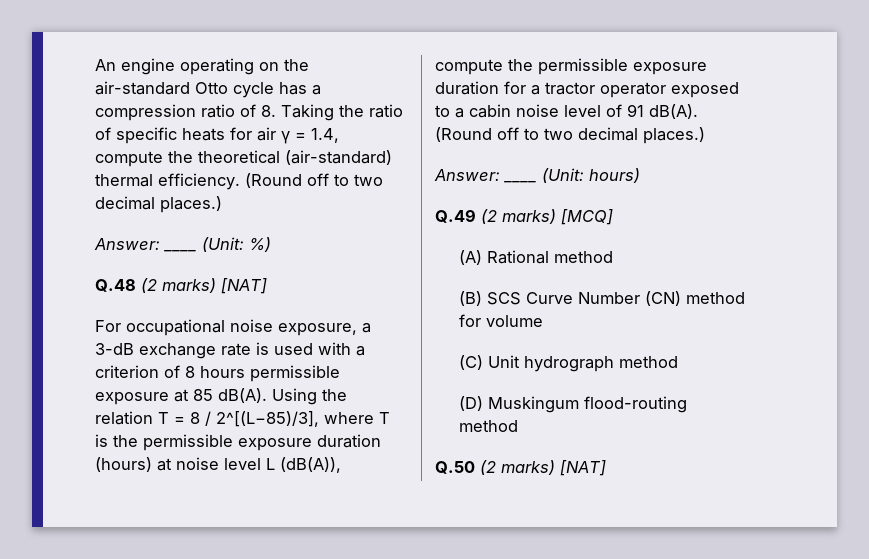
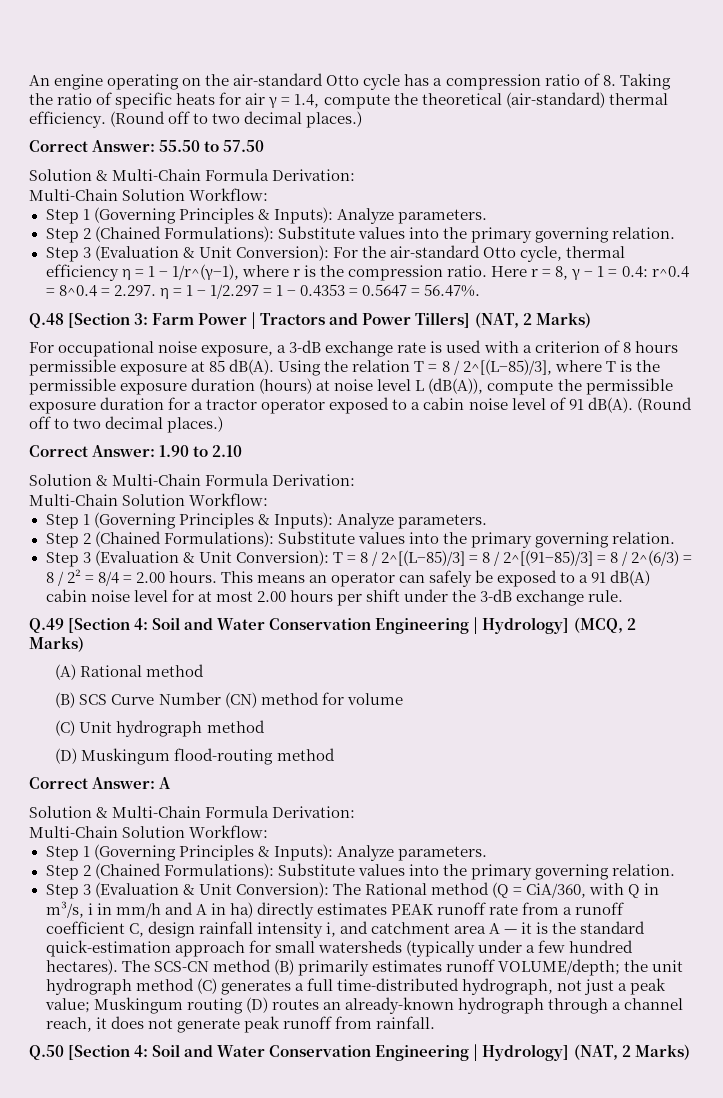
[94,238,160,250] [164,237,271,252] [95,278,267,294] Answer: ____ (Unit: %) // Q.48 (2 marks) [NAT] -> [29,140,265,152] [29,169,356,181] [29,188,269,201] [45,207,487,224] [45,226,675,243] [45,245,626,262] [45,264,689,281] [45,284,481,300] [29,312,591,329] Correct Answer: 55.50 to 57.50 // Solution & Multi-Chain Formula Derivation: // Multi-Chain Solution Workflow: // Step 1 (Governing Principles & Inputs): Analyze parameters. // Step 2 (Chained Formulations): Substitute values into the primary governing relation. // Step 3 (Evaluation & Unit Conversion): For the air-standard Otto cycle, thermal efficiency η = 1 − 1/r^(γ−1), where r is the compression ratio. Here r = 8, γ − 1 = 0.4: r^0.4 = 8^0.4 = 2.297. η = 1 − 1/2.297 = 1 − 0.4353 = 0.5647 = 56.47%. // Q.48 [Section 3: Farm Power | Tractors and Power Tillers] (NAT, 2 Marks)
[434,169,500,181] [504,168,640,183] [435,209,613,225] Answer: ____ (Unit: hours) // Q.49 (2 marks) [MCQ] -> [29,445,243,457] [29,474,356,486] [29,493,269,506] [45,512,487,529] [45,531,675,548] [45,550,693,567] [45,569,651,587] [45,589,624,606] [29,617,636,634] [29,636,84,652] Correct Answer: 1.90 to 2.10 // Solution & Multi-Chain Formula Derivation: // Multi-Chain Solution Workflow: // Step 1 (Governing Principles & Inputs): Analyze parameters. // Step 2 (Chained Formulations): Substitute values into the primary governing relation. // Step 3 (Evaluation & Unit Conversion): T = 8 / 2^[(L−85)/3] = 8 / 2^[(91−85)/3] = 8 / 2^(6/3) = 8 / 2² = 8/4 = 2.00 hours. This means an operator can safely be exposed to a 91 dB(A) cabin noise level for at most 2.00 hours per shift under the 3-dB exchange rule. // Q.49 [Section 4: Soil and Water Conservation Engineering | Hydrology] (MCQ, 2 Marks)
[435,460,606,476] Q.50 (2 marks) [NAT] -> [29,777,172,789] [29,806,356,818] [29,825,269,838] [45,844,487,861] [45,863,675,880] [45,882,660,899] [45,901,625,919] [45,921,646,938] [45,940,633,957] [45,959,683,976] [45,978,667,995] [44,997,683,1014] [45,1016,435,1033] [29,1044,690,1061] Correct Answer: A // Solution & Multi-Chain Formula Derivation: // Multi-Chain Solution Workflow: // Step 1 (Governing Principles & Inputs): Analyze parameters. // Step 2 (Chained Formulations): Substitute values into the primary governing relation. // Step 3 (Evaluation & Unit Conversion): The Rational method (Q = CiA/360, with Q in m³/s, i in mm/h and A in ha) directly estimates PEAK runoff rate from a runoff coefficient C, design rainfall intensity i, and catchment area A — it is the standard quick-estimation approach for small watersheds (typically under a few hundred hectares). The SCS-CN method (B) primarily estimates runoff VOLUME/depth; the unit hydrograph method (C) generates a full time-distributed hydrograph, not just a peak value; Muskingum routing (D) routes an already-known hydrograph through a channel reach, it does not generate peak runoff from rainfall. // Q.50 [Section 4: Soil and Water Conservation Engineering | Hydrology] (NAT, 2 Marks)

